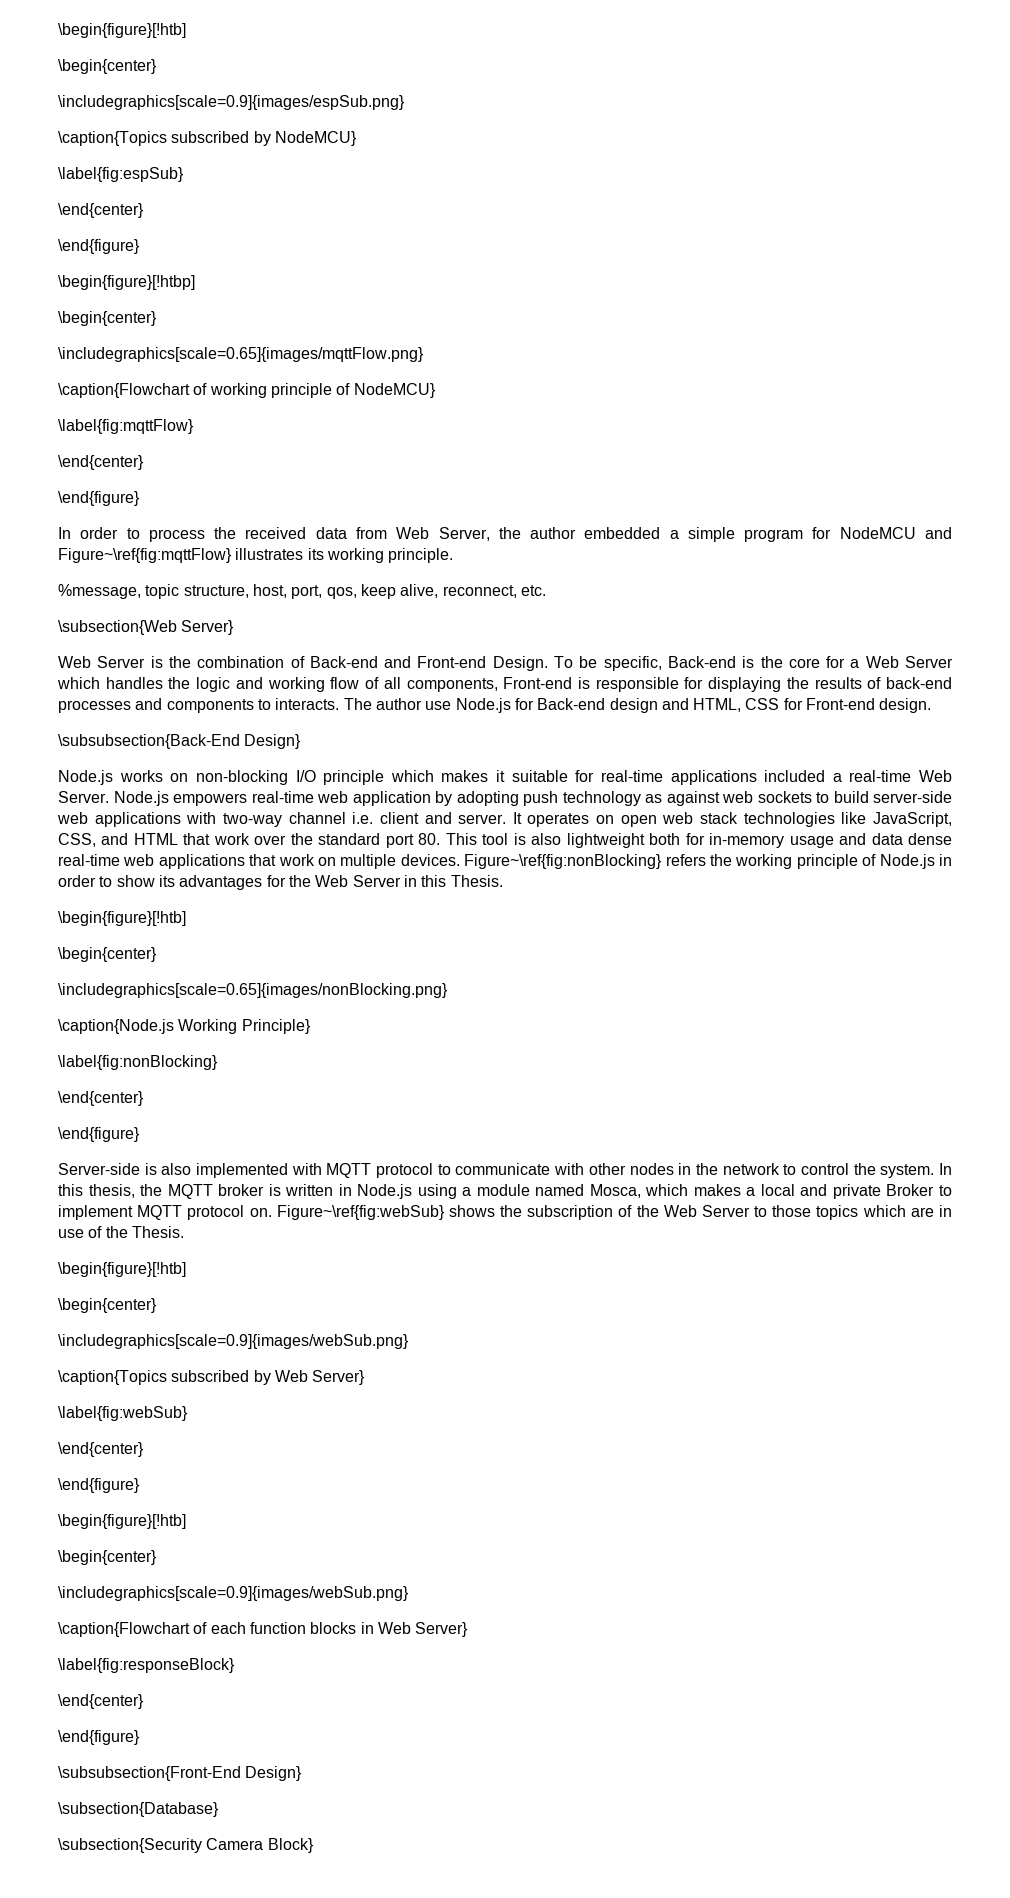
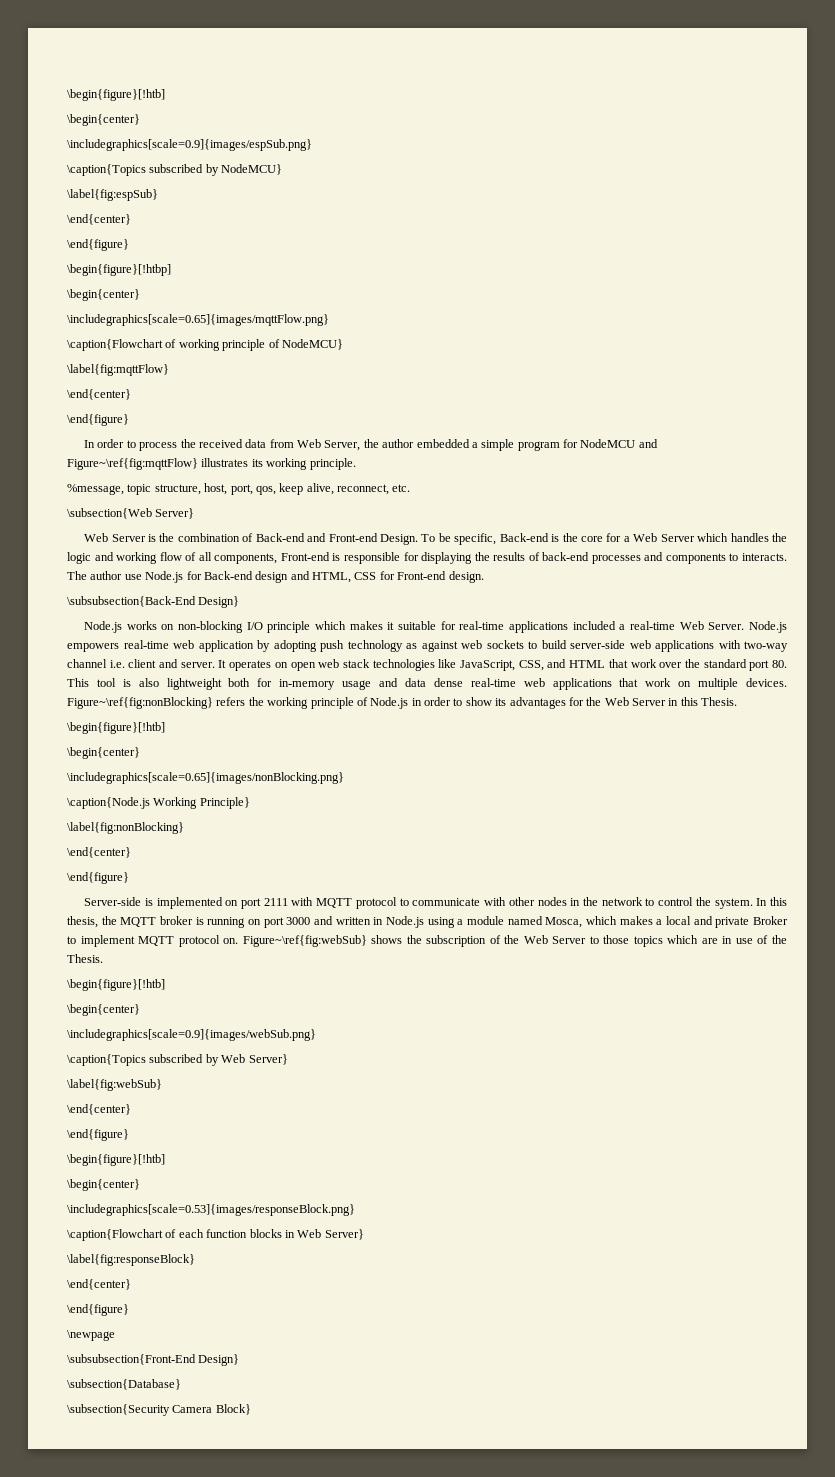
[161,1163,289,1178] also implemented -> [156,897,288,909] implemented on port 2111
(281, 1190) none -> [207,916,333,928] running on port 3000 and
[58,1586,409,1601] \includegraphics[scale=0.9]{images/webSub.png} -> [67,1204,355,1216] \includegraphics[scale=0.53]{images/responseBlock.png}
(140, 1737) none -> [67,1330,115,1341] // \newpage

